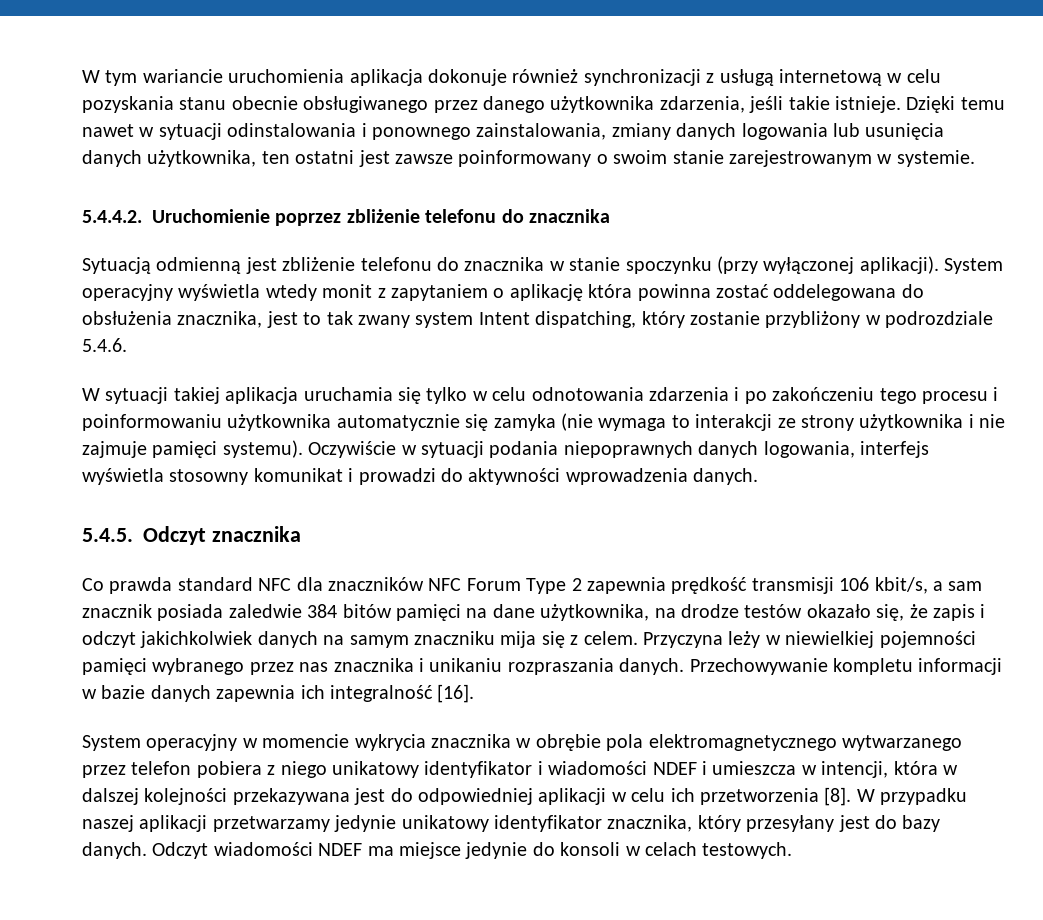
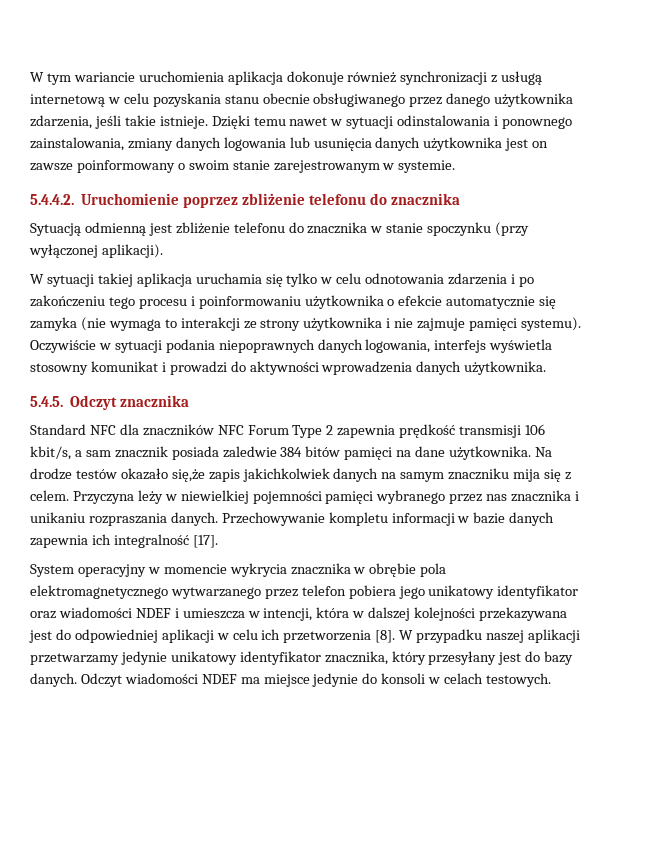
[147,150,390,167] użytkownika, ten ostatni jest -> [423,137,549,151] użytkownika jest on
[944,258,1004,274] [82,284,924,301] [82,311,994,328] [82,338,127,352] System operacyjny wyświetla wtedy monit z zapytaniem o aplikację która powinna zostać oddelegowana do obsłużenia znacznika, jest to tak zwany system Intent dispatching, który zostanie przybliżony w podrozdziale 5.4.6. -> (163, 251) none
(332, 422) none -> [387,295,443,306] o efekcie
[693,468,759,485] danych. -> [416,361,547,375] danych użytkownika.
[82,577,253,594] Co prawda standard -> [30,424,86,435] Standard
[540,604,676,621] użytkownika, na -> [449,446,552,460] użytkownika. Na
[876,604,986,621] [82,631,136,648] się, że zapis i odczyt -> [171,469,240,482] się,że zapis
[437,684,475,703] [16]. -> [192,535,218,548] [17].
[267,761,543,778] z niego unikatowy identyfikator i -> [398,585,579,599] [30,611,56,619] jego unikatowy identyfikator oraz

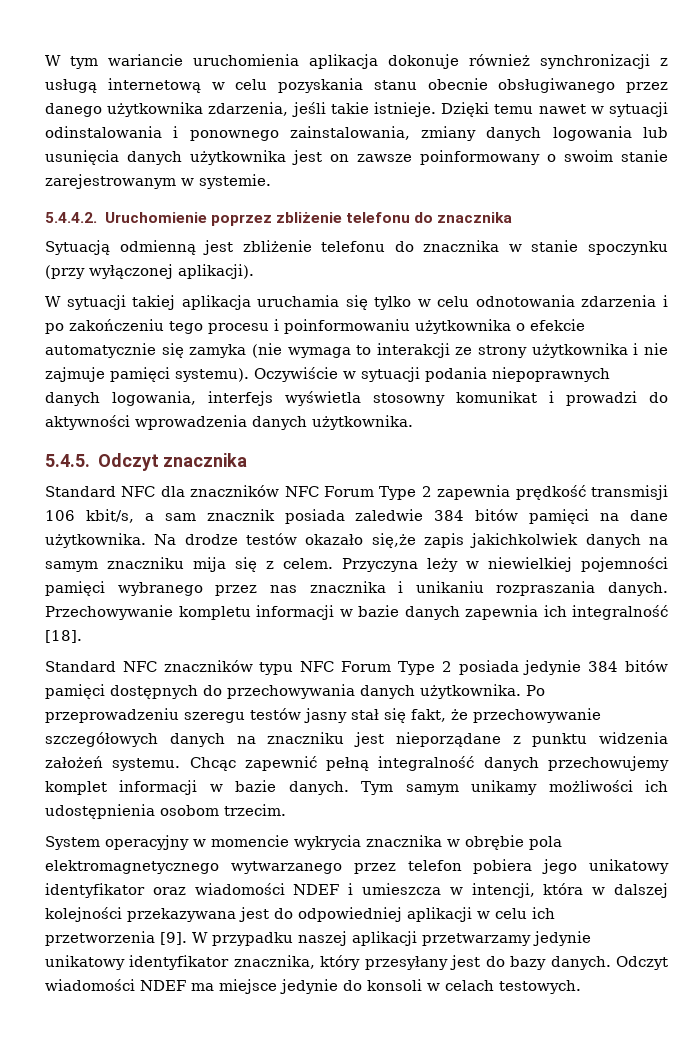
[192,535,218,548] [17]. -> [45,630,82,643] [45,660,668,675] [45,684,545,699] [45,708,601,723] [45,732,668,747] [45,756,669,771] [45,780,669,795] [45,804,286,819] [18]. // Standard NFC znaczników typu NFC Forum Type 2 posiada jedynie 384 bitów pamięci dostępnych do przechowywania danych użytkownika. Po przeprowadzeniu szeregu testów jasny stał się fakt, że przechowywanie szczegółowych danych na znaczniku jest nieporządane z punktu widzenia założeń systemu. Chcąc zapewnić pełną integralność danych przechowujemy komplet informacji w bazie danych. Tym samym unikamy możliwości ich udostępnienia osobom trzecim.
[375,630,396,643] [8]. -> [160,932,187,945] [9].

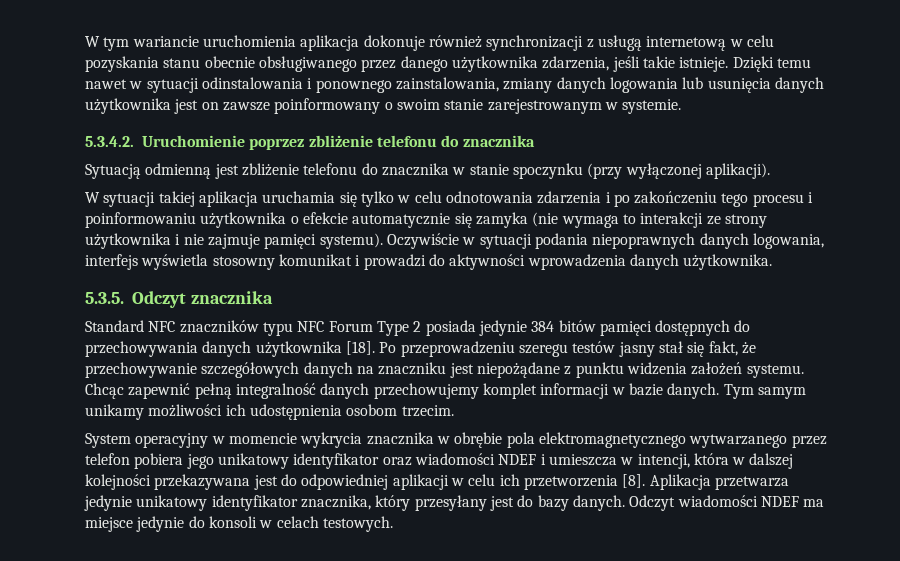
[45,212,97,223] 5.4.4.2. -> [85,136,134,147] 5.3.4.2.
[45,454,90,467] 5.4.5. -> [85,292,124,304] 5.3.5.
[45,485,668,500] [45,509,668,524] [45,533,668,548] [45,557,668,572] [45,581,668,596] [45,605,668,620] [45,630,82,643] // Standard NFC dla znaczników NFC Forum Type 2 zapewnia prędkość transmisji 106 kbit/s, a sam znacznik posiada zaledwie 384 bitów pamięci na dane użytkownika. Na drodze testów okazało się,że zapis jakichkolwiek danych na samym znaczniku mija się z celem. Przyczyna leży w niewielkiej pojemności pamięci wybranego przez nas znacznika i unikaniu rozpraszania danych. Przechowywanie kompletu informacji w bazie danych zapewnia ich integralność [18]. -> (273, 297) none
[420,684,521,699] użytkownika. -> [255,341,375,357] użytkownika [18].
[395,732,501,747] nieporządane -> [476,362,560,378] niepożądane
[160,931,531,946] [9]. W przypadku naszej aplikacji przetwarzamy -> [622,474,789,490] [8]. Aplikacja przetwarza

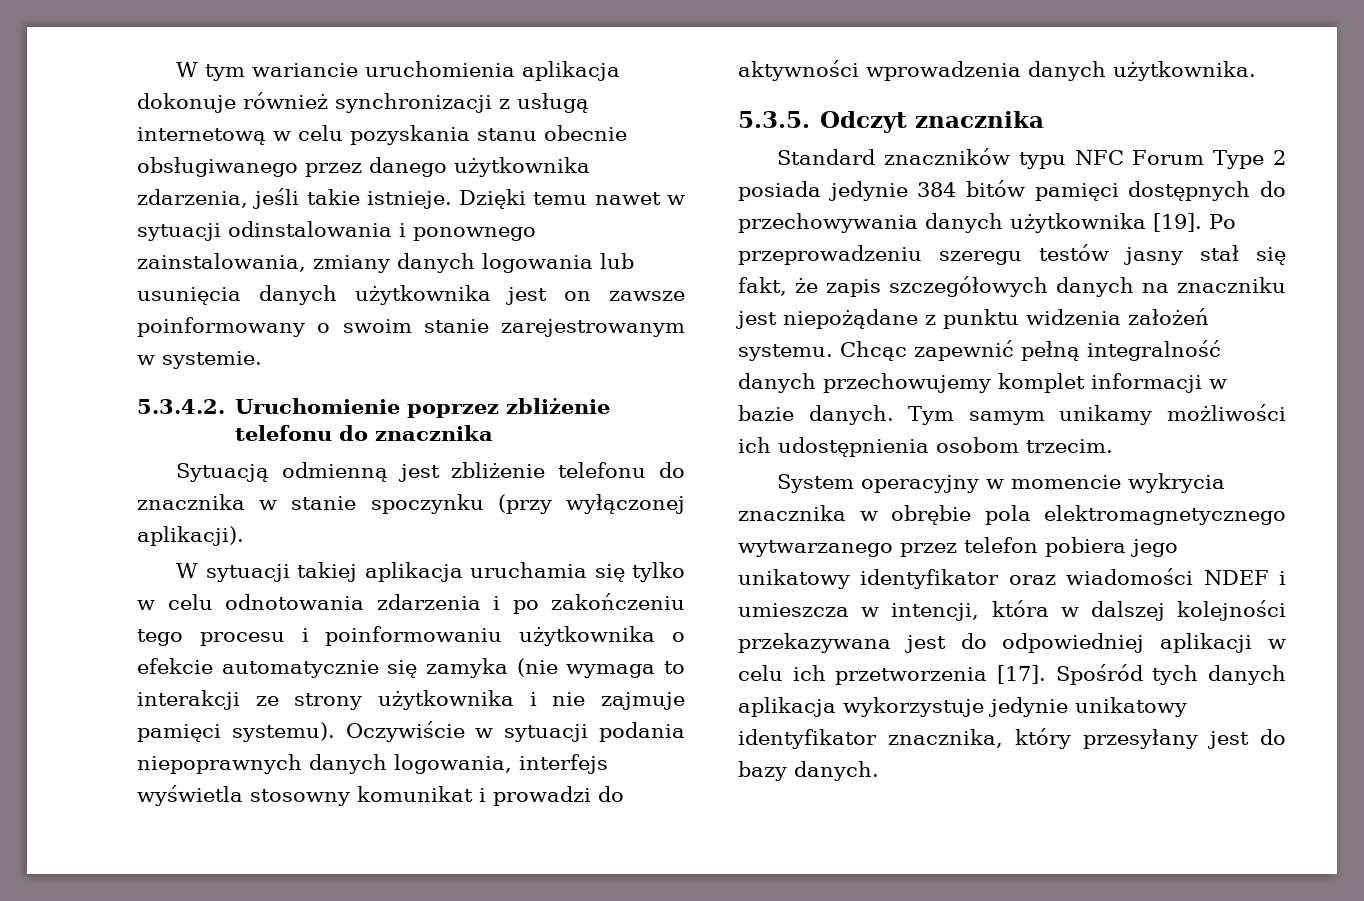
[148,321,176,332] NFC -> (876, 157) none
[345,341,375,355] [18]. -> [1153,213,1202,232] [19].
[85,362,197,378] przechowywanie -> [826,279,881,297] zapis
[622,474,789,490] [8]. Aplikacja przetwarza -> [997,664,1286,685] [738,697,984,717] [17]. Spośród tych danych aplikacja wykorzystuje
[629,495,825,511] [85,516,393,532] Odczyt wiadomości NDEF ma miejsce jedynie do konsoli w celach testowych. -> (879, 771) none

